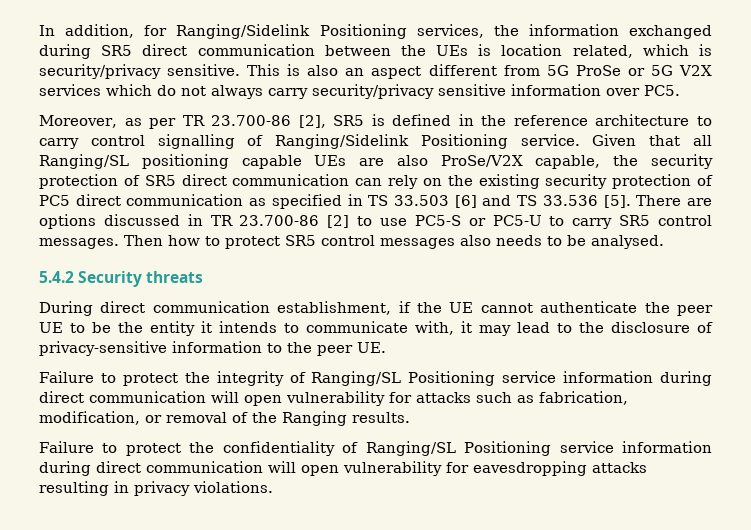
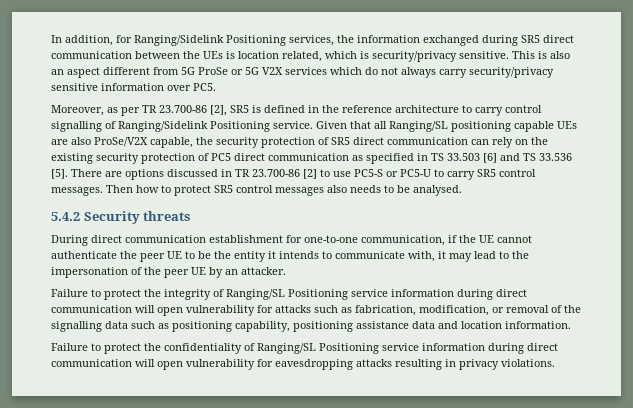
[277,301,392,315] establishment, -> [209,235,445,246] establishment for one-to-one communication,
[611,321,713,333] [39,341,386,356] disclosure of privacy-sensitive information to the peer UE. -> [51,267,286,278] impersonation of the peer UE by an attacker.
[282,411,410,426] Ranging results. -> [51,321,571,332] signalling data such as positioning capability, positioning assistance data and location information.

